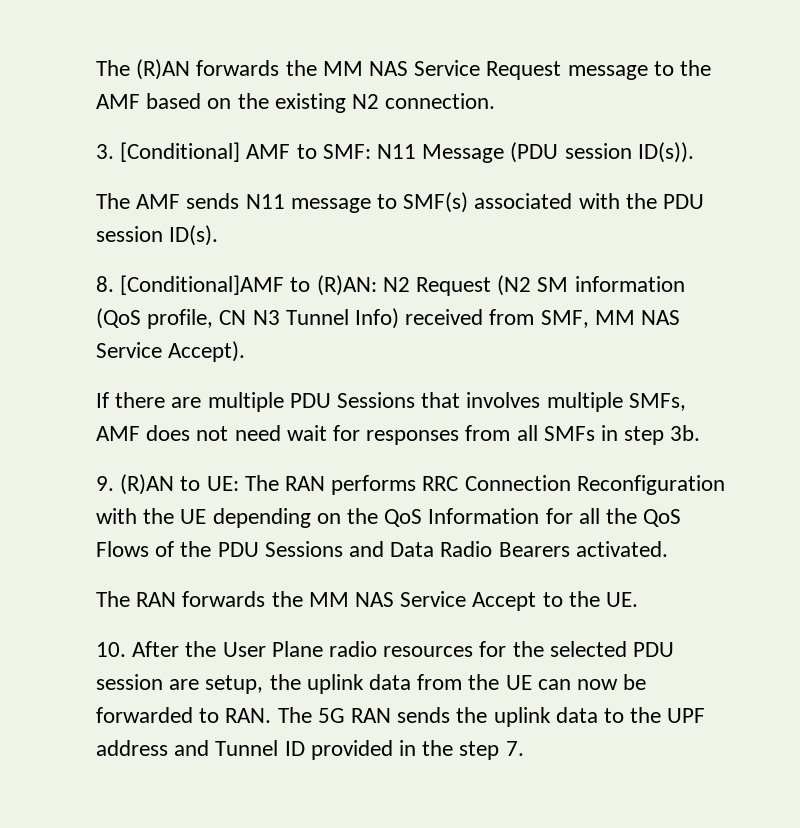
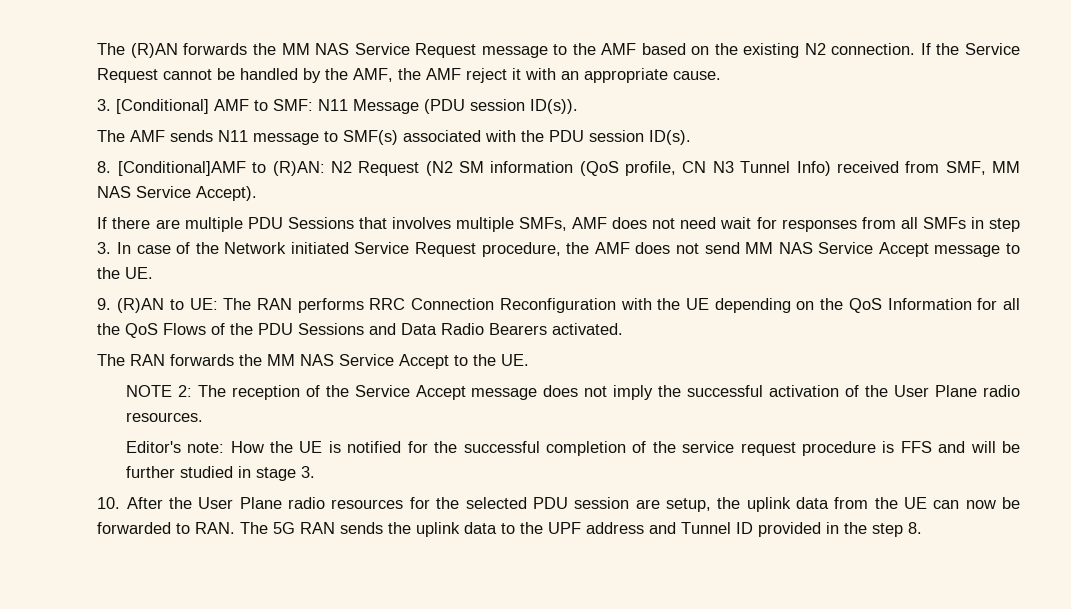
(496, 101) none -> [920,43,1021,55] [97,68,722,83] If the Service Request cannot be handled by the AMF, the AMF reject it with an appropriate cause.
[670,425,701,441] 3b. -> [97,242,1021,257] [97,267,154,279] 3. In case of the Network initiated Service Request procedure, the AMF does not send MM NAS Service Accept message to the UE.
(638, 599) none -> [125,385,1021,400] [125,412,203,422] [125,441,1021,456] [125,466,315,481] // NOTE 2: The reception of the Service Accept message does not imply the successful activation of the User Plane radio resources. // Editor's note: How the UE is notified for the successful completion of the service request procedure is FFS and will be further studied in stage 3.
[505,741,524,756] 7. -> [908,522,923,534] 8.

